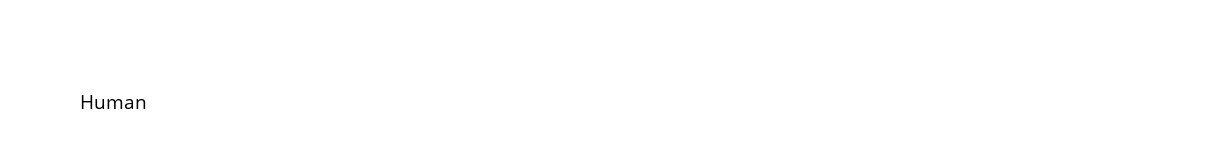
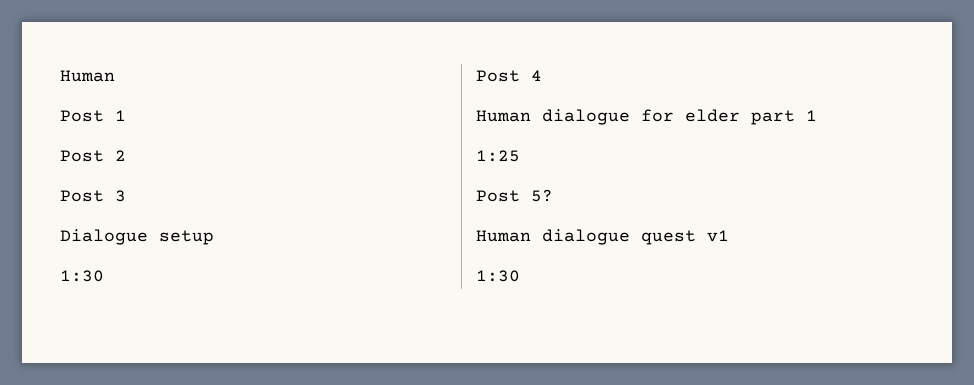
[80,95,147,109] Human -> [60,70,115,82] [60,110,126,122] [60,150,126,162] [60,190,126,202] [60,229,214,245] [60,270,104,282] [476,70,542,82] [476,109,817,125] [476,150,520,162] [476,189,553,202] [476,229,729,245] [476,270,520,282] Human // Post 1 // Post 2 // Post 3 // Dialogue setup // 1:30 // Post 4 // Human dialogue for elder part 1 // 1:25 // Post 5? // Human dialogue quest v1 // 1:30

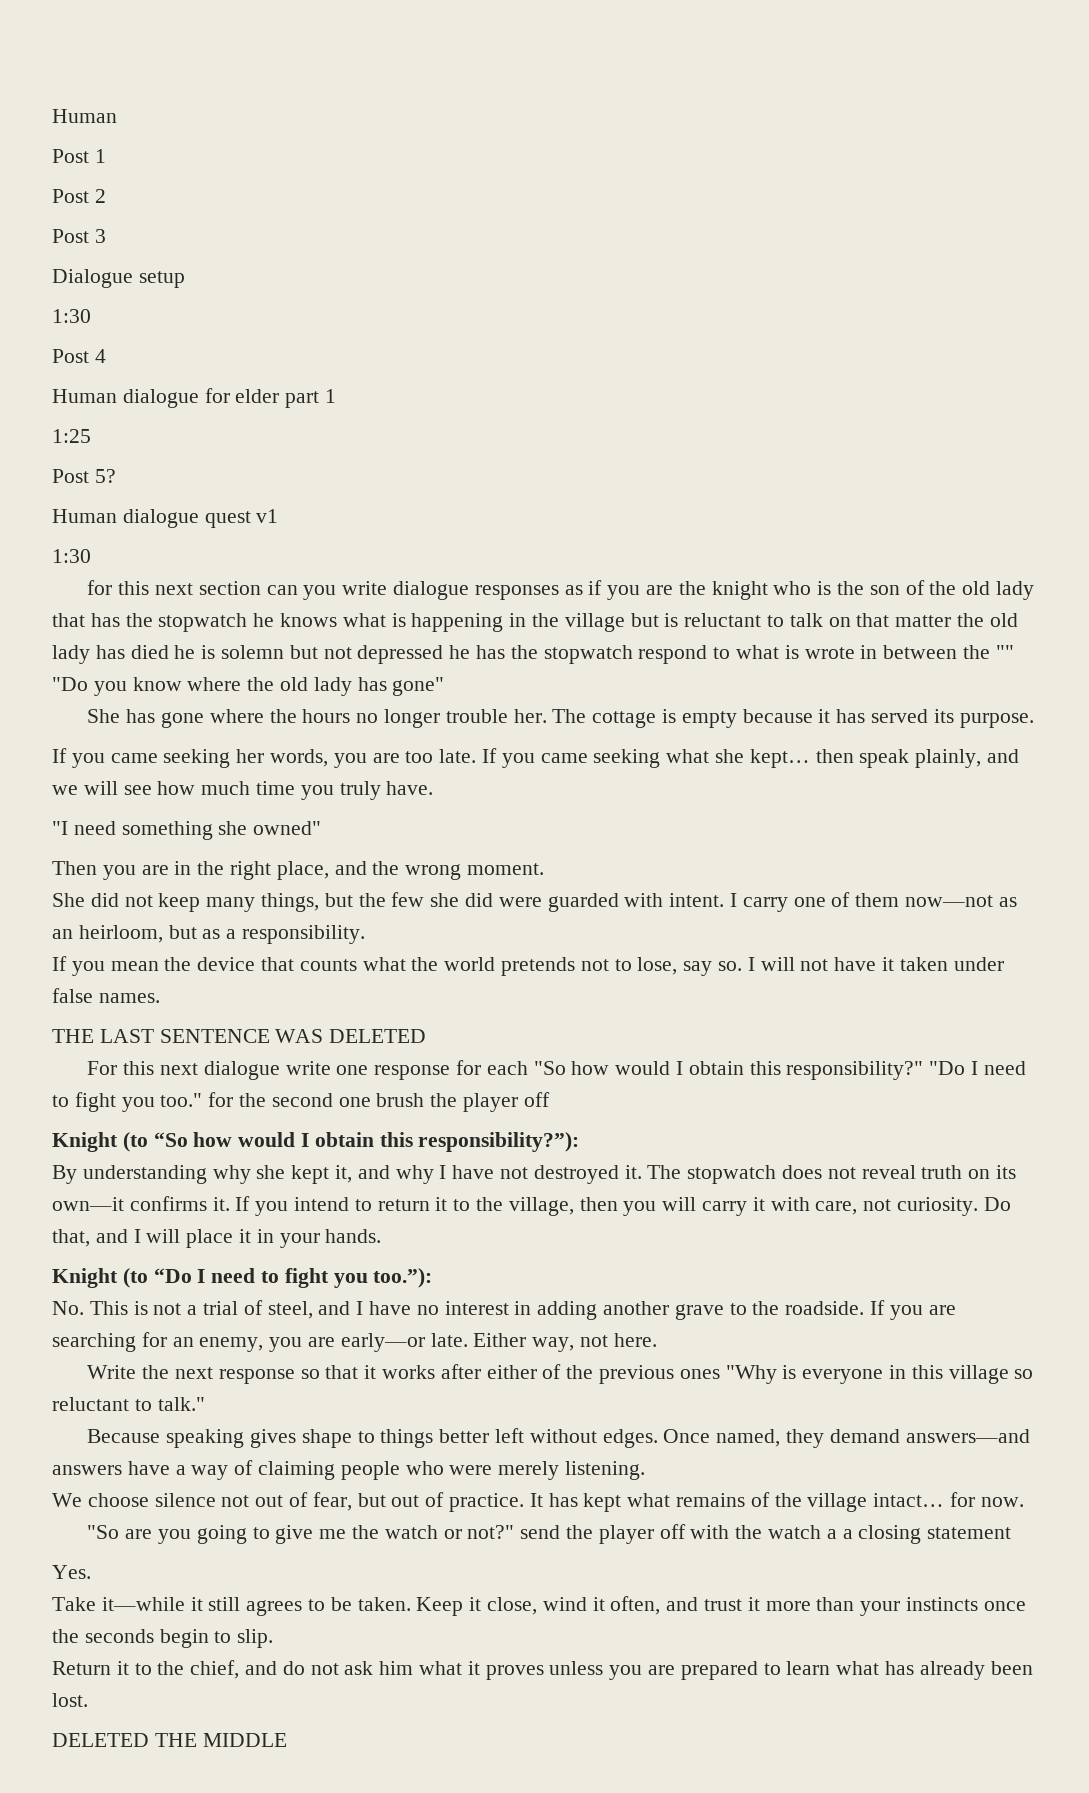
(520, 276) none -> [87,580,1035,600] [52,613,1018,632] [52,645,1014,664] [52,677,445,696] [87,709,1034,728] [52,748,1020,768] [52,781,434,800] [52,821,322,840] [52,861,545,880] [52,892,1017,912] [52,925,366,944] [52,956,1004,976] [52,988,160,1003] [52,1029,427,1043] [87,1060,1026,1080] [52,1092,550,1112] [52,1132,580,1152] [52,1165,1017,1184] [52,1196,1011,1216] [52,1229,382,1248] [52,1268,433,1288] [52,1300,956,1320] [52,1332,657,1352] [87,1364,1034,1384] [52,1397,205,1411] [87,1428,1030,1448] [52,1460,646,1480] [52,1492,1024,1512] [87,1524,1012,1544] [52,1565,91,1579] [52,1596,1026,1616] [52,1629,274,1648] [52,1660,1033,1680] [52,1693,88,1707] [52,1733,287,1747] // for this next section can you write dialogue responses as if you are the knight who is the son of the old lady that has the stopwatch he knows what is happening in the village but is reluctant to talk on that matter the old lady has died he is solemn but not depressed he has the stopwatch respond to what is wrote in between the "" "Do you know where the old lady has gone" // She has gone where the hours no longer trouble her. The cottage is empty because it has served its purpose. // If you came seeking her words, you are too late. If you came seeking what she kept… then speak plainly, and we will see how much time you truly have. // "I need something she owned" // Then you are in the right place, and the wrong moment. // She did not keep many things, but the few she did were guarded with intent. I carry one of them now—not as an heirloom, but as a responsibility. // If you mean the device that counts what the world pretends not to lose, say so. I will not have it taken under false names. // THE LAST SENTENCE WAS DELETED // For this next dialogue write one response for each "So how would I obtain this responsibility?" "Do I need to fight you too." for the second one brush the player off // Knight (to “So how would I obtain this responsibility?”): // By understanding why she kept it, and why I have not destroyed it. The stopwatch does not reveal truth on its own—it confirms it. If you intend to return it to the village, then you will carry it with care, not curiosity. Do that, and I will place it in your hands. // Knight (to “Do I need to fight you too.”): // No. This is not a trial of steel, and I have no interest in adding another grave to the roadside. If you are searching for an enemy, you are early—or late. Either way, not here. // Write the next response so that it works after either of the previous ones "Why is everyone in this village so reluctant to talk." // Because speaking gives shape to things better left without edges. Once named, they demand answers—and answers have a way of claiming people who were merely listening. // We choose silence not out of fear, but out of practice. It has kept what remains of the village intact… for now. // "So are you going to give me the watch or not?" send the player off with the watch a a closing statement // Yes. // Take it—while it still agrees to be taken. Keep it close, wind it often, and trust it more than your instincts once the seconds begin to slip. // Return it to the chief, and do not ask him what it proves unless you are prepared to learn what has already been lost. // DELETED THE MIDDLE

